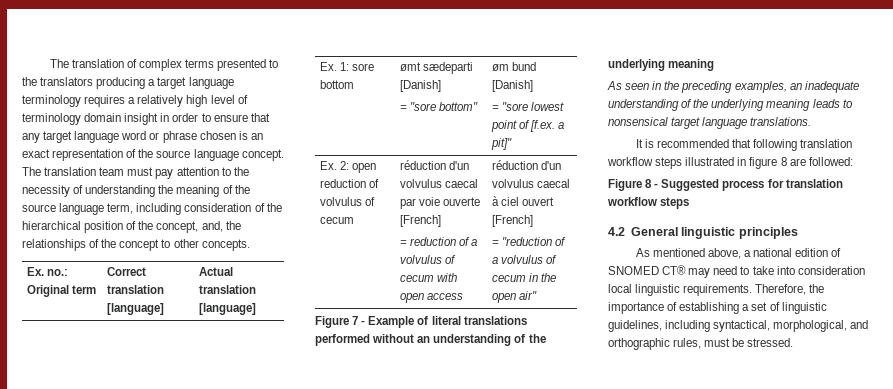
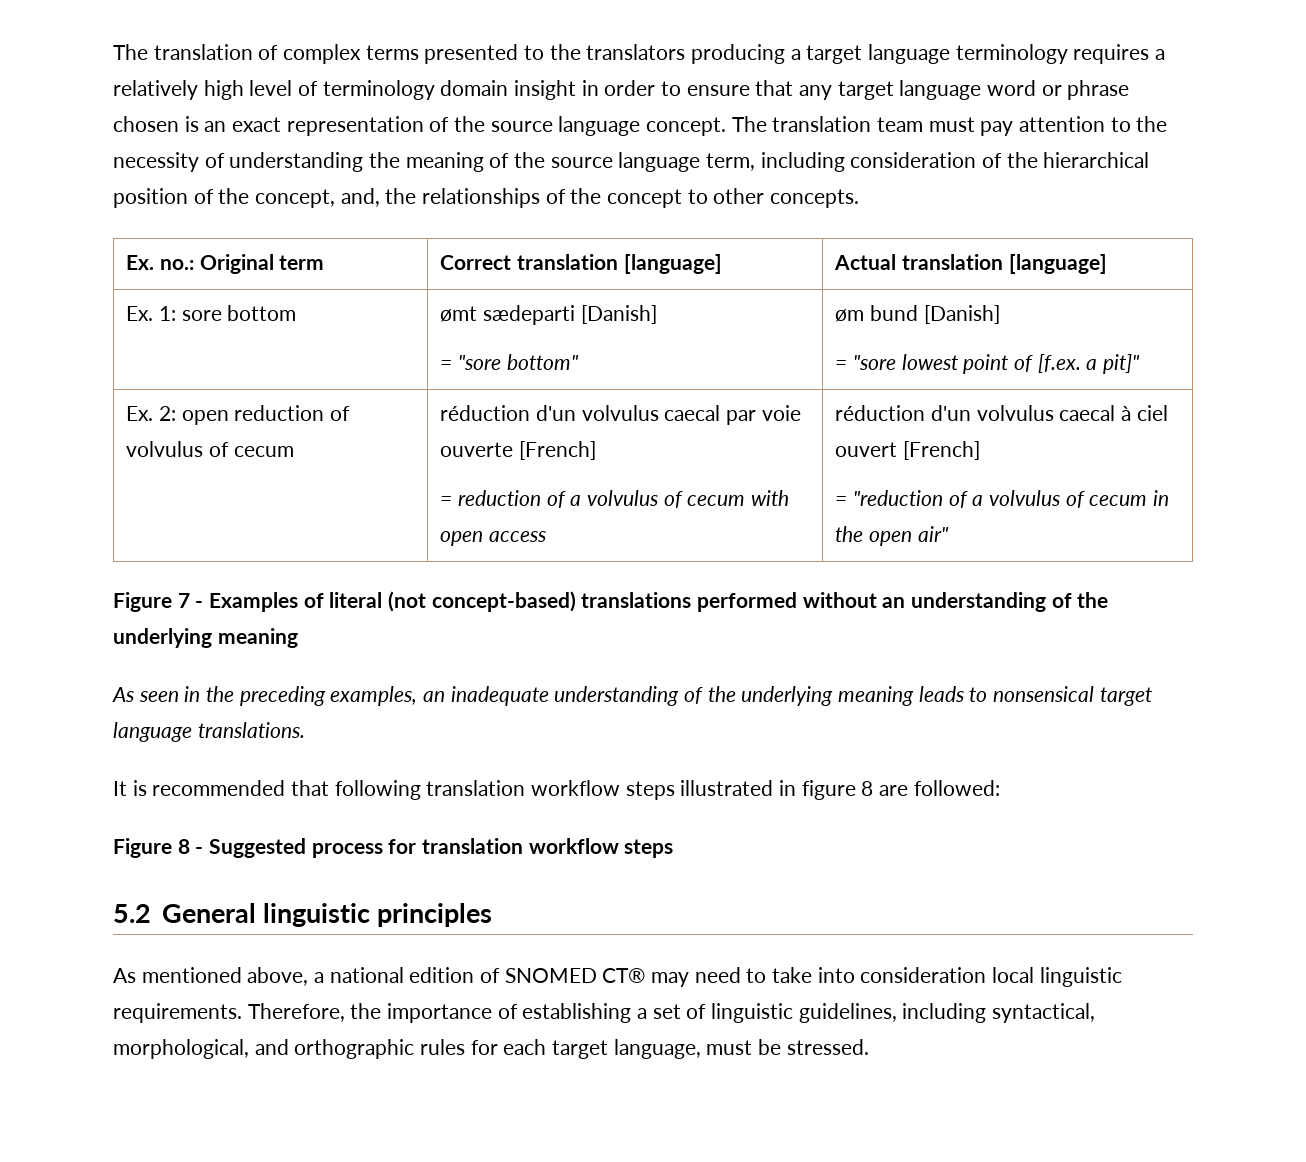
[368,316,415,328] Example -> [209,592,299,612] Examples
(461, 320) none -> [388,591,576,612] (not concept-based)
[608,227,625,236] 4.2 -> [113,904,151,923] 5.2
[673,338,702,349] rules, -> [420,1039,701,1059] rules for each target language,

